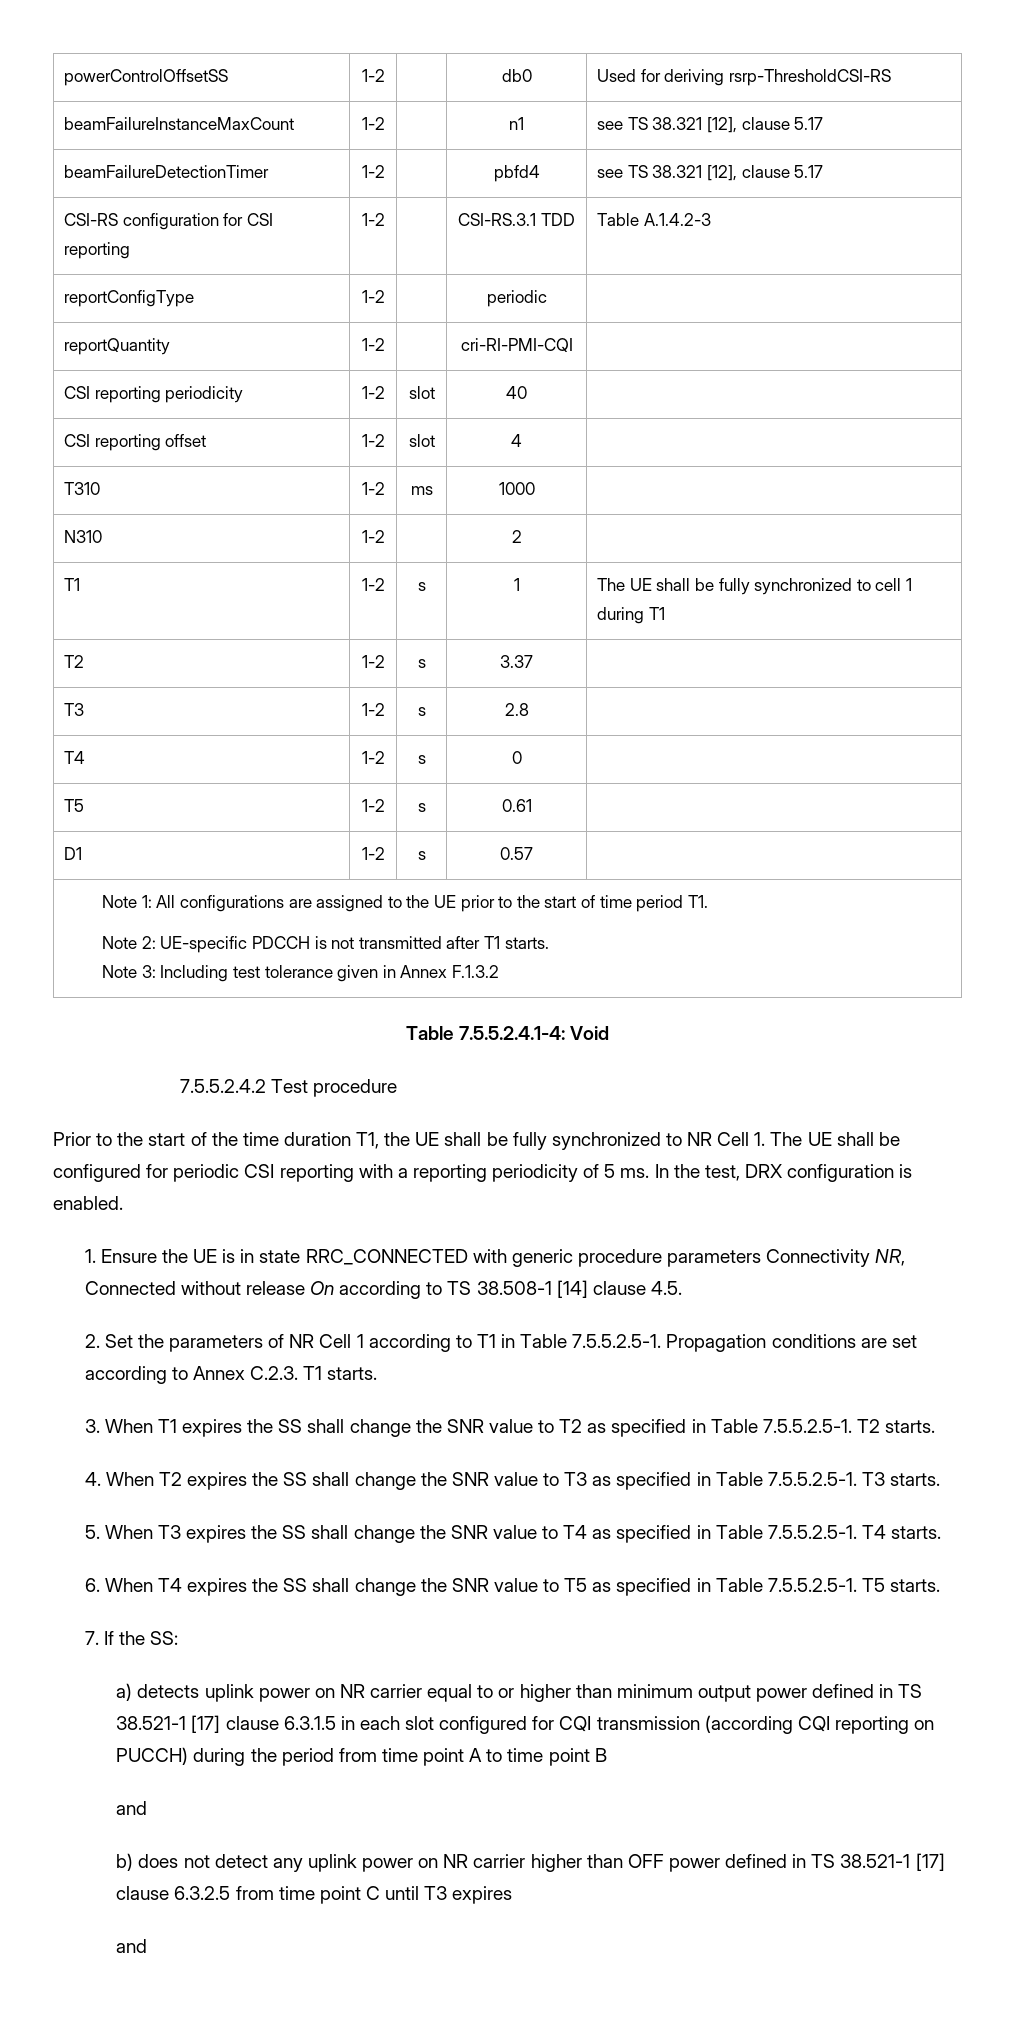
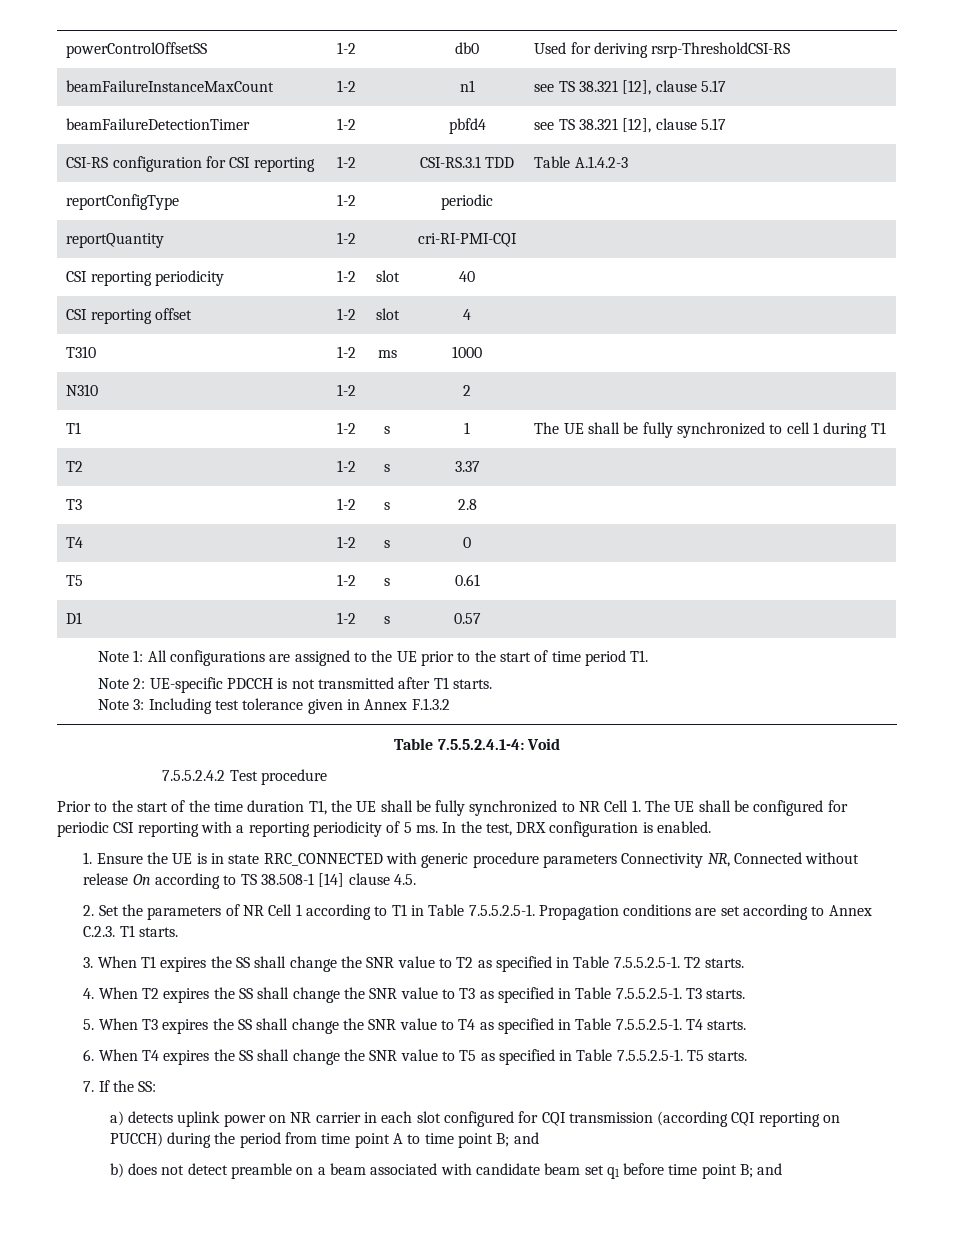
[427,1684,923,1702] [116,1715,336,1733] equal to or higher than minimum output power defined in TS 38.521-1 [17] clause 6.3.1.5 -> (361, 1117) none
[594,1748,607,1762] B // -> [496,1133,510,1147] B;
[272,1853,945,1872] [116,1886,513,1904] any uplink power on NR carrier higher than OFF power defined in TS 38.521-1 [17] clause 6.3.2.5 from time point C until T3 expires // -> [230,1163,754,1179] preamble on a beam associated with candidate beam set q1 before time point B;

